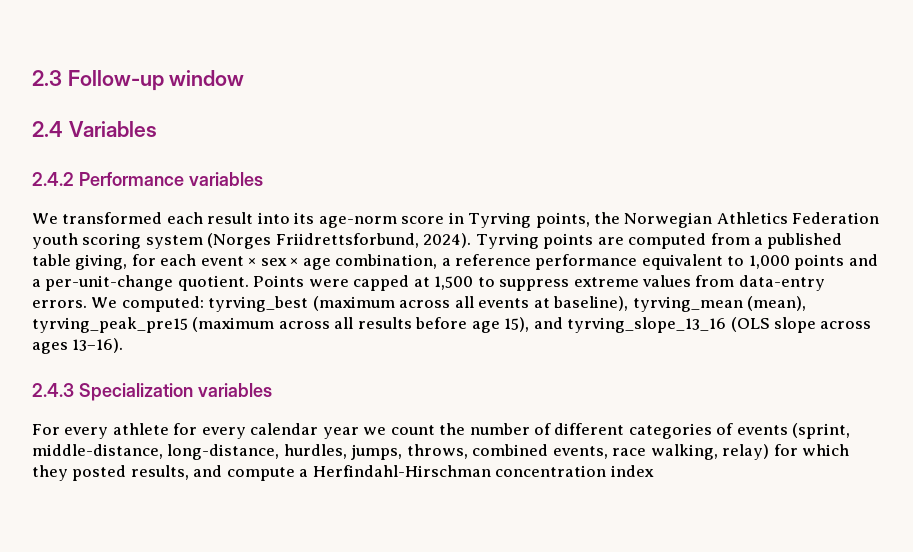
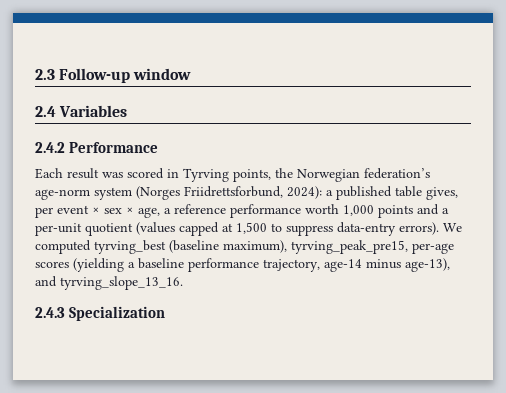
[188,172,263,186] [32,212,445,228] variables // We transformed each result into its age-norm score -> [35,168,164,179] // Each result was scored
[716,212,880,224] [32,233,843,249] [32,254,197,270] Athletics Federation youth scoring system (Norges Friidrettsforbund, 2024). Tyrving points are computed from a published table giving, for each -> [364,168,430,179] [35,186,458,200] [35,207,53,218] federation’s age-norm system (Norges Friidrettsforbund, 2024): a published table gives, per
[302,254,438,270] age combination, -> [138,207,160,218] age,
[641,254,745,270] equivalent to -> [305,204,339,214] worth
[45,275,349,291] per-unit-change quotient. Points were -> [35,222,175,236] per-unit quotient (values
[573,275,825,291] [32,296,807,312] [32,317,872,333] [32,338,124,354] [32,383,272,401] [32,423,851,439] [32,444,850,460] [32,465,654,481] extreme values from data-entry errors. We computed: tyrving_best (maximum across all events at baseline), tyrving_mean (mean), tyrving_peak_pre15 (maximum across all results before age 15), and tyrving_slope_13_16 (OLS slope across ages 13–16). // 2.4.3 Specialization variables // For every athlete for every calendar year we count the number of different categories of events (sprint, middle-distance, long-distance, hurdles, jumps, throws, combined events, race walking, relay) for which they posted results, and compute a Herfindahl-Hirschman concentration index -> [337,222,462,236] [35,240,454,254] [35,258,450,272] [35,276,183,290] [35,306,165,321] data-entry errors). We computed tyrving_best (baseline maximum), tyrving_peak_pre15, per-age scores (yielding a baseline performance trajectory, age-14 minus age-13), and tyrving_slope_13_16. // 2.4.3 Specialization

